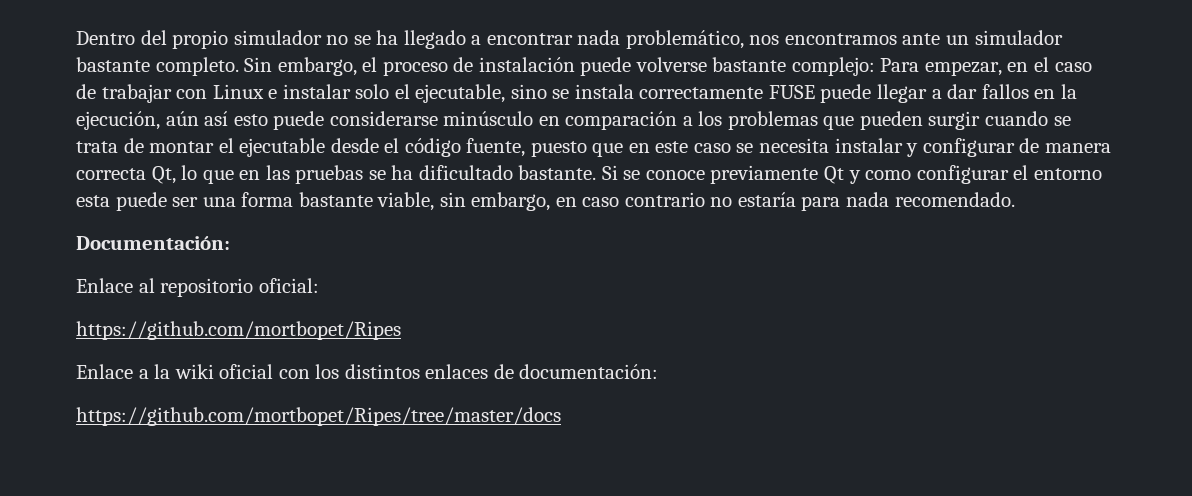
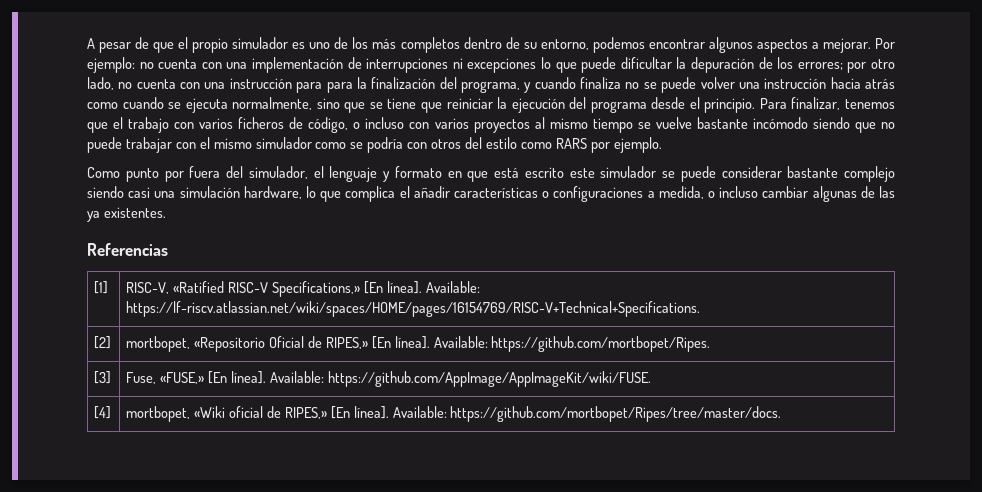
[76,30,1063,49] [76,57,1092,76] [76,84,1077,103] [76,111,1071,130] [76,138,1111,157] [76,165,1102,184] [76,192,1015,211] [76,236,230,250] [76,278,319,297] [76,321,401,340] [76,364,659,379] [76,407,561,426] Dentro del propio simulador no se ha llegado a encontrar nada problemático, nos encontramos ante un simulador bastante completo. Sin embargo, el proceso de instalación puede volverse bastante complejo: Para empezar, en el caso de trabajar con Linux e instalar solo el ejecutable, sino se instala correctamente FUSE puede llegar a dar fallos en la ejecución, aún así esto puede considerarse minúsculo en comparación a los problemas que pueden surgir cuando se trata de montar el ejecutable desde el código fuente, puesto que en este caso se necesita instalar y configurar de manera correcta Qt, lo que en las pruebas se ha dificultado bastante. Si se conoce previamente Qt y como configurar el entorno esta puede ser una forma bastante viable, sin embargo, en caso contrario no estaría para nada recomendado. // Documentación: // Enlace al repositorio oficial: // https://github.com/mortbopet/Ripes // Enlace a la wiki oficial con los distintos enlaces de documentación: // https://github.com/mortbopet/Ripes/tree/master/docs -> [87,37,896,53] [87,57,896,73] [87,77,896,93] [87,97,895,113] [87,117,895,133] [87,137,662,153] [87,166,895,182] [87,186,896,202] [87,207,166,222] [87,243,168,256] [94,281,109,294] [126,281,480,297] [126,301,701,317] [94,336,112,349] [126,336,711,352] [94,371,112,384] [126,371,651,387] [94,406,112,419] [126,406,782,422] A pesar de que el propio simulador es uno de los más completos dentro de su entorno, podemos encontrar algunos aspectos a mejorar. Por ejemplo: no cuenta con una implementación de interrupciones ni excepciones lo que puede dificultar la depuración de los errores; por otro lado, no cuenta con una instrucción para para la finalización del programa, y cuando finaliza no se puede volver una instrucción hacia atrás como cuando se ejecuta normalmente, sino que se tiene que reiniciar la ejecución del programa desde el principio. Para finalizar, tenemos que el trabajo con varios ficheros de código, o incluso con varios proyectos al mismo tiempo se vuelve bastante incómodo siendo que no puede trabajar con el mismo simulador como se podría con otros del estilo como RARS por ejemplo. // Como punto por fuera del simulador, el lenguaje y formato en que está escrito este simulador se puede considerar bastante complejo siendo casi una simulación hardware, lo que complica el añadir características o configuraciones a medida, o incluso cambiar algunas de las ya existentes. // Referencias // [1] | RISC-V, «Ratified RISC-V Specifications,» [En línea]. Available: https://lf-riscv.atlassian.net/wiki/spaces/HOME/pages/16154769/RISC-V+Technical+Specifications. // [2] | mortbopet, «Repositorio Oficial de RIPES,» [En línea]. Available: https://github.com/mortbopet/Ripes. // [3] | Fuse, «FUSE,» [En línea]. Available: https://github.com/AppImage/AppImageKit/wiki/FUSE. // [4] | mortbopet, «Wiki oficial de RIPES,» [En línea]. Available: https://github.com/mortbopet/Ripes/tree/master/docs.

